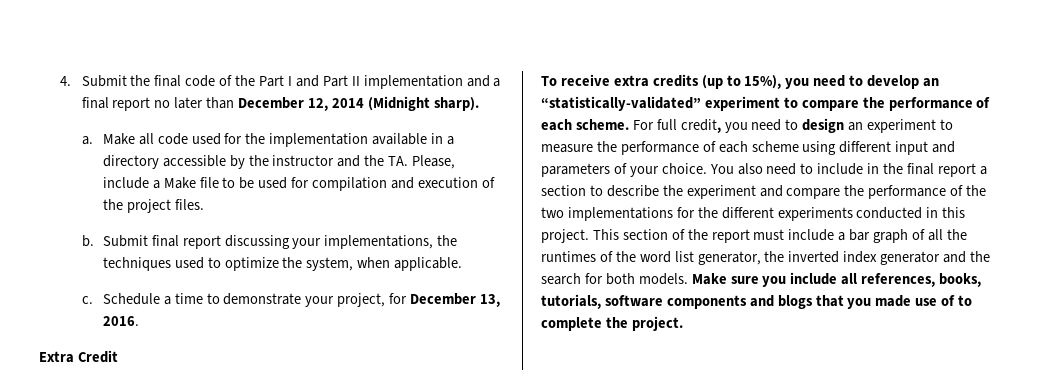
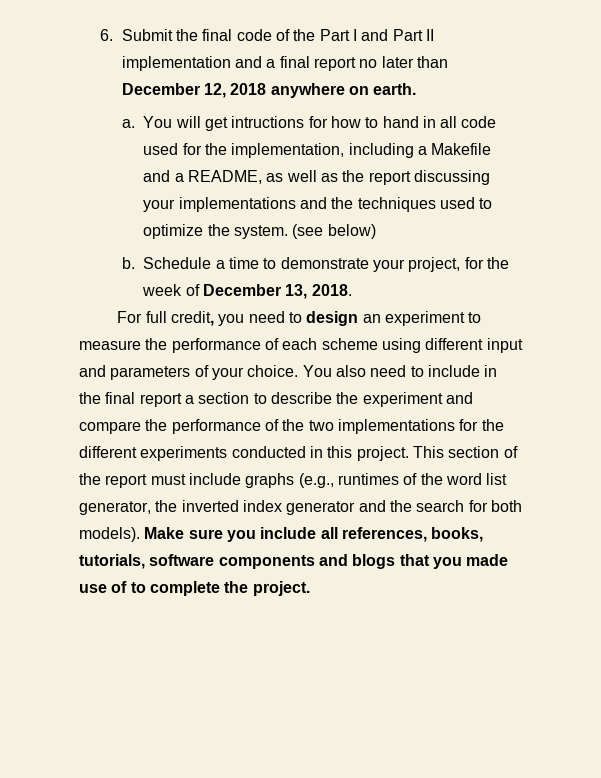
[60,76,72,86] 4. -> [100,29,114,41] 6.
[331,96,479,111] [81,133,135,145] 2014 (Midnight sharp). // a. Make -> [230,83,417,98] [121,116,436,131] 2018 anywhere on earth. // a. You will get intructions for how to hand in
[269,133,455,147] [102,155,456,169] [102,177,495,191] [102,199,204,213] [81,235,179,247] implementation available in a directory accessible by the instructor and the TA. Please, include a Make file to be used for compilation and execution of the project files. // b. Submit final -> [231,143,492,158] [143,170,365,184] implementation, including a Makefile and a README, as well as the
[324,235,434,249] implementations, -> [178,197,327,212] implementations and
[306,257,463,271] [81,296,93,304] system, when applicable. // c. -> [233,224,376,239] [121,257,135,269] system. (see below) // b.
[410,293,501,307] [102,316,139,326] [39,350,118,363] [541,74,940,89] [541,96,991,111] [541,119,629,131] December 13, 2016. // Extra Credit // To receive extra credits (up to 15%), you need to develop an “statistically-validated” experiment to compare the performance of each scheme. -> [486,257,509,269] [142,284,352,299] the week of December 13, 2018. //
[838,229,967,243] a bar graph of all the -> [245,473,334,488] graphs (e.g.,
[638,273,688,285] models. -> [79,527,140,542] models).

